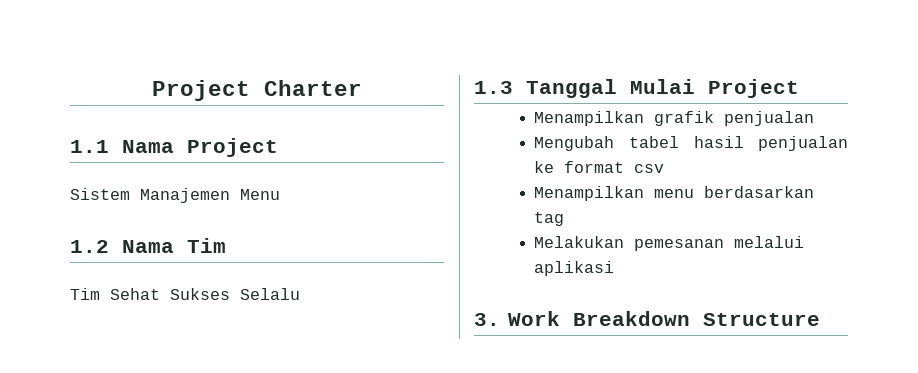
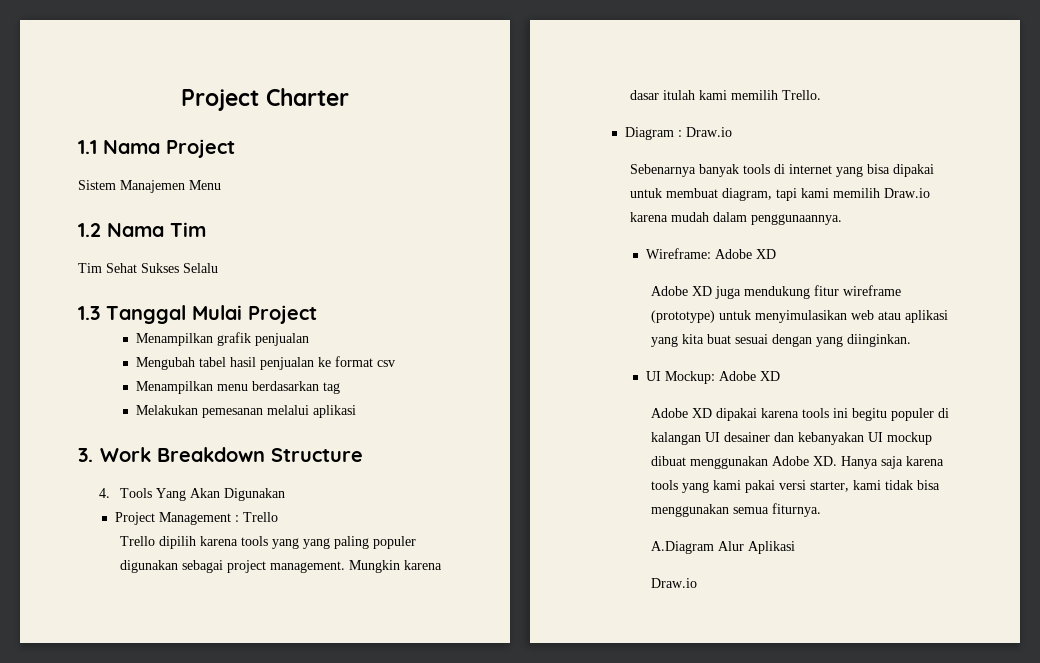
(821, 319) none -> [99,488,286,501] [114,512,278,525] [120,536,417,549] [120,560,443,573] [630,90,822,100] [624,127,732,140] [630,164,935,177] [630,188,931,201] [630,212,843,225] [645,248,776,259] [651,285,902,299] [651,310,949,323] [651,334,912,347] [645,371,780,384] [651,408,950,421] [651,432,933,445] [651,456,945,469] [651,480,941,493] [651,503,822,517] [651,541,796,554] [651,578,698,588] // 4. Tools Yang Akan Digunakan // Project Management : Trello // Trello dipilih karena tools yang yang paling populer digunakan sebagai project management. Mungkin karena dasar itulah kami memilih Trello. // Diagram : Draw.io // Sebenarnya banyak tools di internet yang bisa dipakai untuk membuat diagram, tapi kami memilih Draw.io karena mudah dalam penggunaannya. // Wireframe: Adobe XD // Adobe XD juga mendukung fitur wireframe (prototype) untuk menyimulasikan web atau aplikasi yang kita buat sesuai dengan yang diinginkan. // UI Mockup: Adobe XD // Adobe XD dipakai karena tools ini begitu populer di kalangan UI desainer dan kebanyakan UI mockup dibuat menggunakan Adobe XD. Hanya saja karena tools yang kami pakai versi starter, kami tidak bisa menggunakan semua fiturnya. // A.Diagram Alur Aplikasi // Draw.io

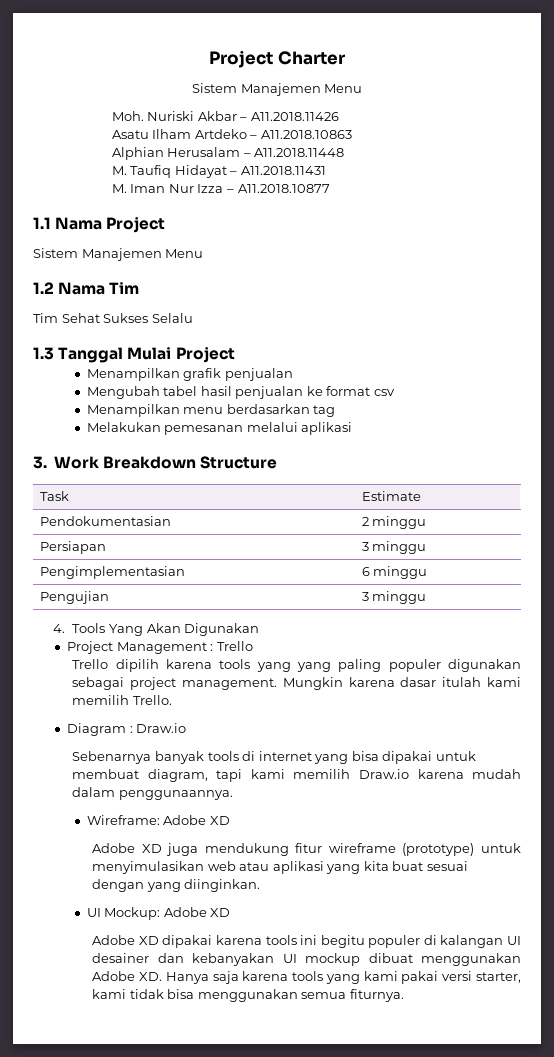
(349, 97) none -> [191,83,363,96] [111,111,339,121] [111,129,352,139] [111,147,345,160] [111,165,326,178] [111,184,330,193] // Sistem Manajemen Menu // Moh. Nuriski Akbar – A11.2018.11426 // Asatu Ilham Artdeko – A11.2018.10863 // Alphian Herusalam – A11.2018.11448 // M. Taufiq Hidayat – A11.2018.11431 // M. Iman Nur Izza – A11.2018.10877
(363, 455) none -> [39,491,69,501] [361,491,421,501] [39,516,171,526] [361,516,427,529] [39,541,106,554] [361,541,427,554] [39,566,185,579] [361,566,428,579] [39,591,109,604] [361,591,427,604] // Task | Estimate // Pendokumentasian | 2 minggu // Persiapan | 3 minggu // Pengimplementasian | 6 minggu // Pengujian | 3 minggu
[651,541,796,554] [651,578,698,588] // A.Diagram Alur Aplikasi // Draw.io -> (404, 995) none

